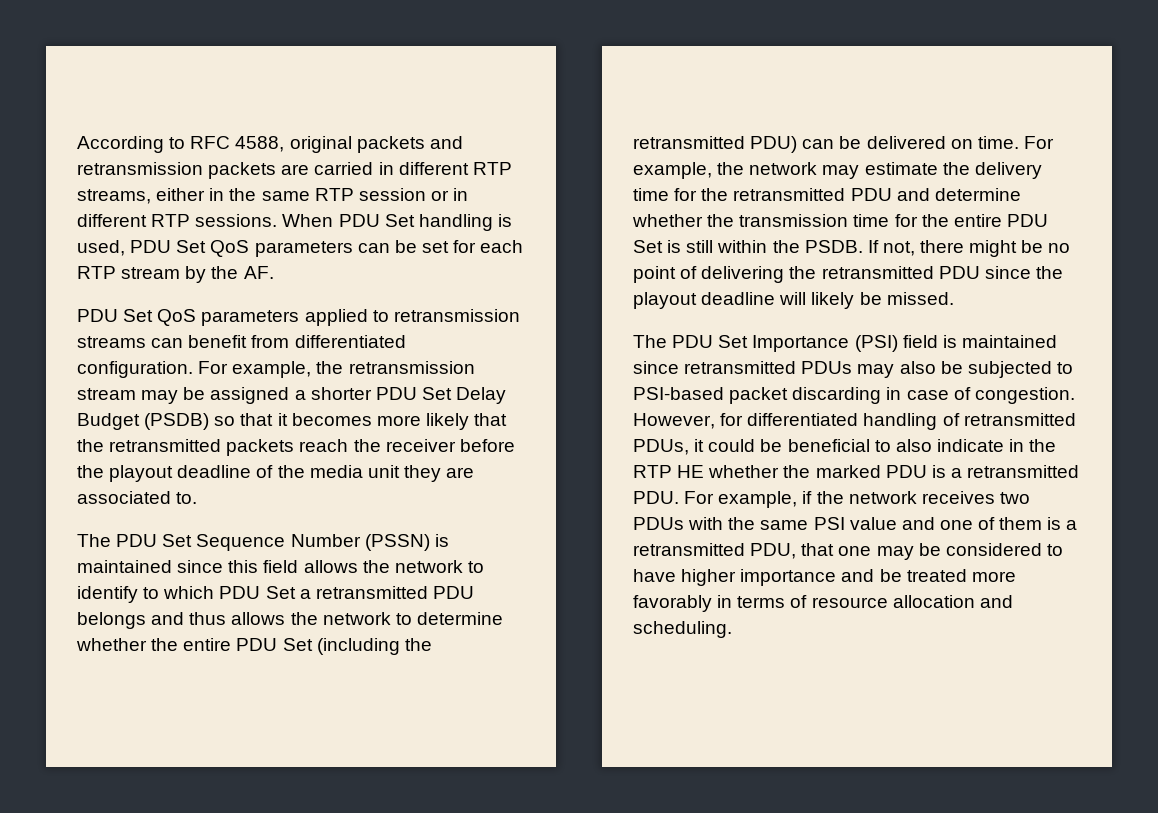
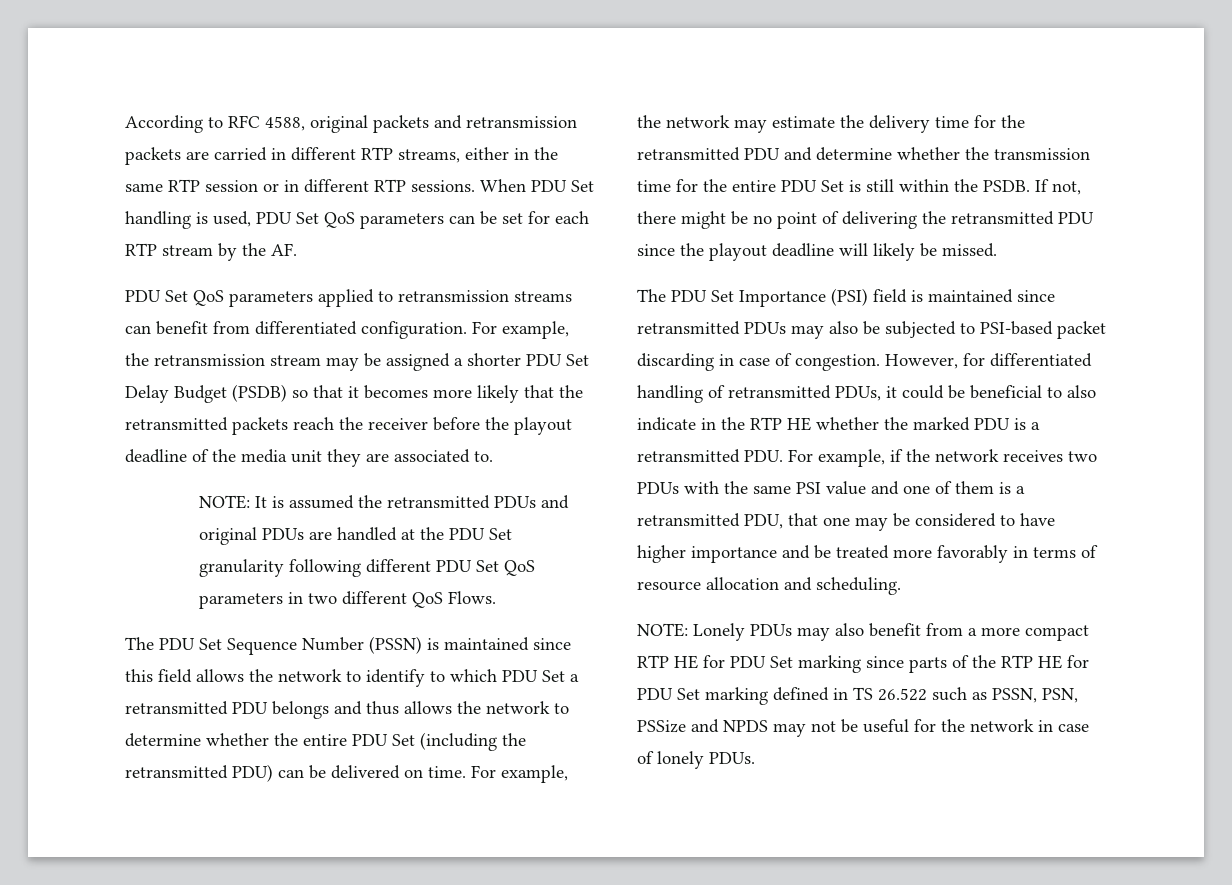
(198, 498) none -> [198,495,569,509] [198,527,512,545] [198,559,535,577] [198,591,496,609] // NOTE: It is assumed the retransmitted PDUs and original PDUs are handled at the PDU Set granularity following different PDU Set QoS parameters in two different QoS Flows.
(732, 629) none -> [637,623,1089,641] [637,655,1089,673] [637,687,1078,705] [637,719,1089,737] [637,751,755,769] // NOTE: Lonely PDUs may also benefit from a more compact RTP HE for PDU Set marking since parts of the RTP HE for PDU Set marking defined in TS 26.522 such as PSSN, PSN, PSSize and NPDS may not be useful for the network in case of lonely PDUs.

